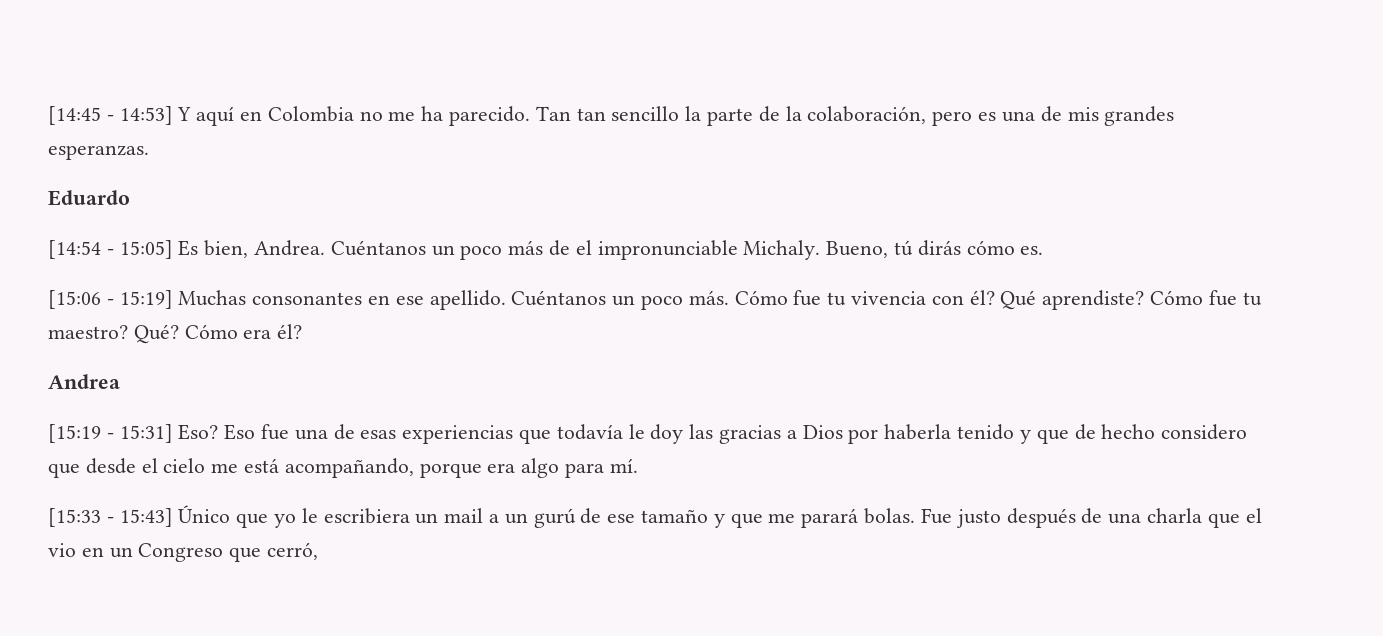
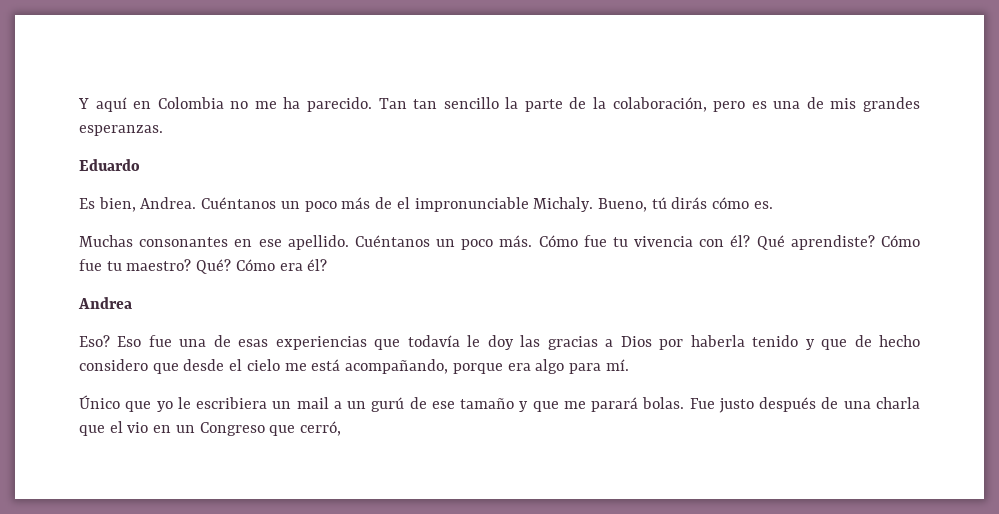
[48,106,173,125] [14:45 - 14:53] -> (78, 103) none
[48,240,173,259] [14:54 - 15:05] -> (140, 165) none
[48,290,173,309] [15:06 - 15:19] -> (773, 205) none
[48,424,173,443] [15:19 - 15:31] -> (132, 303) none
[48,508,173,527] [15:33 - 15:43] -> (629, 365) none

